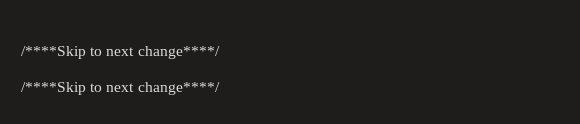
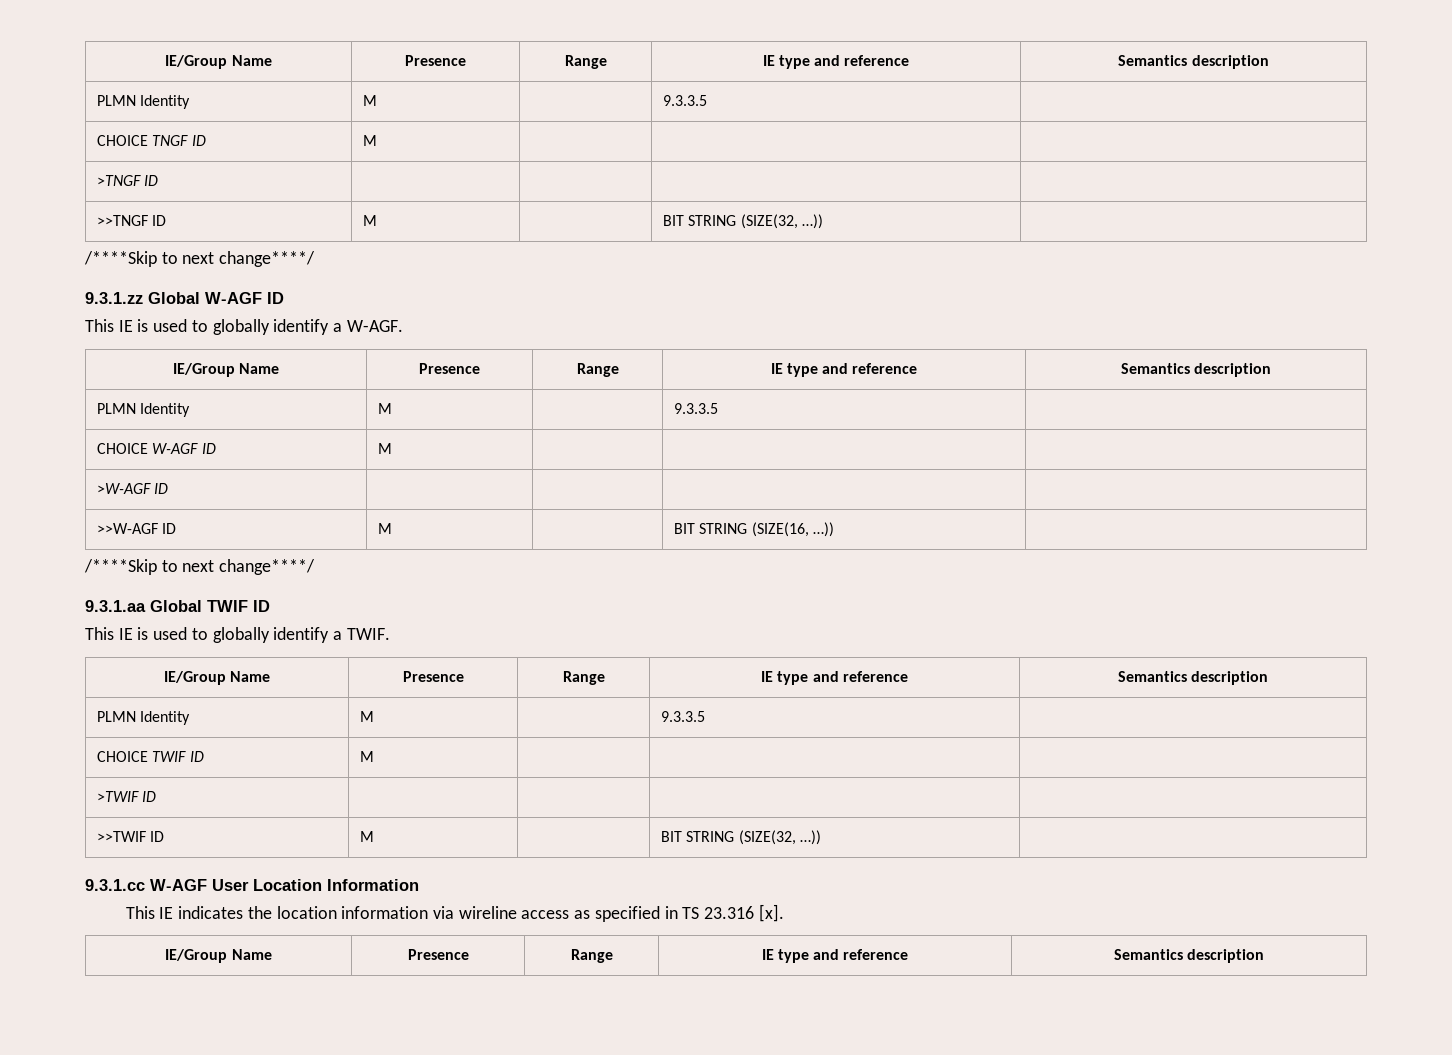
[21,46,220,59] [21,82,220,95] /****Skip to next change****/ // /****Skip to next change****/ -> [165,55,272,69] [405,55,466,66] [564,55,607,69] [762,55,910,69] [1118,55,1269,69] [97,95,191,109] [363,95,378,106] [663,95,708,106] [97,135,206,146] [363,135,378,146] [97,175,159,186] [97,215,167,226] [363,215,378,226] [663,214,824,229] [84,251,316,267] [85,292,284,304] [85,319,403,335] [172,363,280,377] [419,363,480,374] [576,363,619,377] [770,363,918,377] [1120,363,1272,377] [97,403,191,417] [378,403,393,414] [674,403,719,414] [97,443,216,454] [378,443,393,454] [97,483,169,494] [97,523,177,534] [378,523,393,534] [674,522,835,537] [84,559,316,575] [85,600,270,612] [85,627,390,643] [163,671,271,685] [402,671,464,682] [562,671,605,685] [761,671,908,685] [1117,671,1269,685] [97,711,191,725] [360,711,375,722] [661,711,706,722] [97,751,204,762] [360,751,375,762] [97,791,157,802] [97,831,165,842] [360,831,375,842] [661,830,822,845] [85,879,419,891] [125,904,784,922] [165,949,272,963] [407,949,469,960] [570,949,613,963] [761,949,909,963] [1113,949,1265,963] IE/Group Name | Presence | Range | IE type and reference | Semantics description // PLMN Identity | M | | 9.3.3.5 | // CHOICE TNGF ID | M | | | // >TNGF ID | | | | // >>TNGF ID | M | | BIT STRING (SIZE(32, …)) | // /****Skip to next change****/ // 9.3.1.zz Global W-AGF ID // This IE is used to globally identify a W-AGF. // IE/Group Name | Presence | Range | IE type and reference | Semantics description // PLMN Identity | M | | 9.3.3.5 | // CHOICE W-AGF ID | M | | | // >W-AGF ID | | | | // >>W-AGF ID | M | | BIT STRING (SIZE(16, …)) | // /****Skip to next change****/ // 9.3.1.aa Global TWIF ID // This IE is used to globally identify a TWIF. // IE/Group Name | Presence | Range | IE type and reference | Semantics description // PLMN Identity | M | | 9.3.3.5 | // CHOICE TWIF ID | M | | | // >TWIF ID | | | | // >>TWIF ID | M | | BIT STRING (SIZE(32, …)) | // 9.3.1.cc W-AGF User Location Information // This IE indicates the location information via wireline access as specified in TS 23.316 [x]. // IE/Group Name | Presence | Range | IE type and reference | Semantics description

